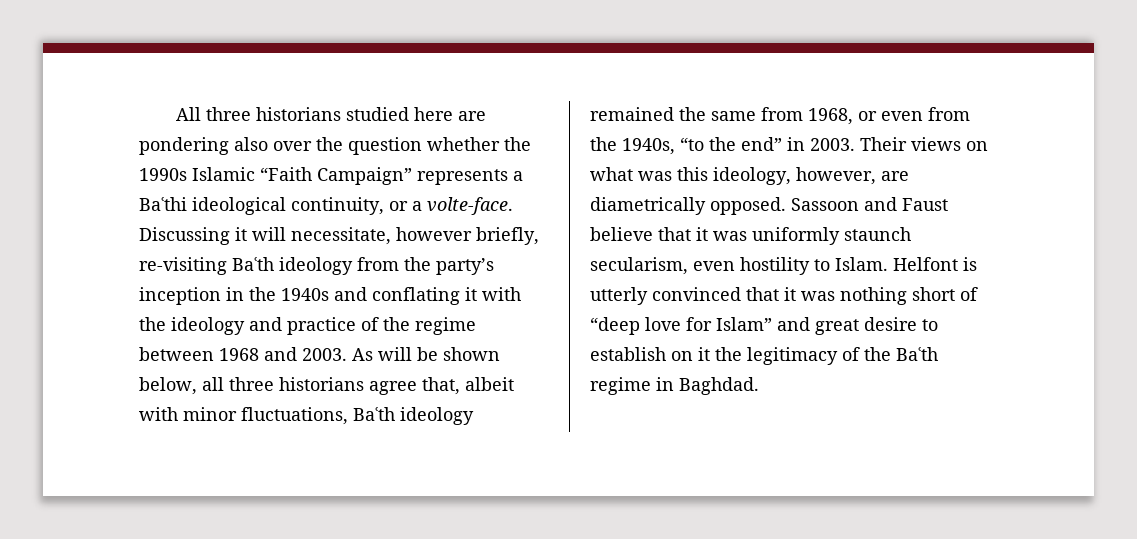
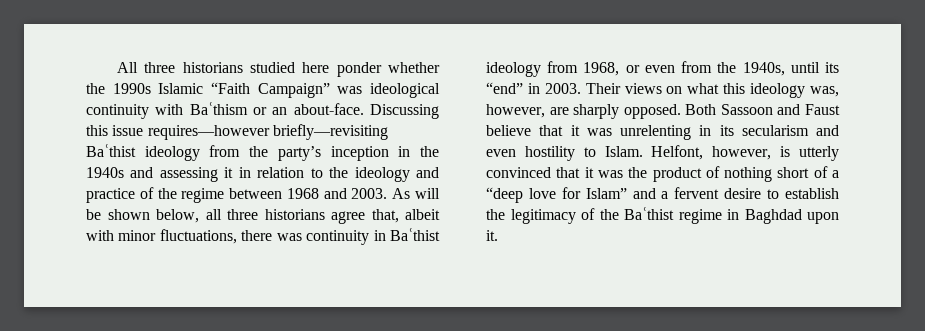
[458,111,487,121] [139,137,422,155] are pondering also over the question -> [336,62,382,77] ponder
[417,169,523,185] [139,197,513,215] [139,227,539,245] [139,257,274,275] represents a Baʿthi ideological continuity, or a volte-face. Discussing it will necessitate, however briefly, re-visiting Baʿth -> [337,83,441,98] [86,102,440,119] [86,124,388,140] [86,144,136,157] was ideological continuity with Baʿthism or an about-face. Discussing this issue requires—however briefly—revisiting Baʿthist
[372,287,521,305] conflating it with -> [159,167,323,182] assessing it in relation to
[353,407,474,425] [590,107,756,121] Baʿth ideology remained the same -> [241,228,440,245] [486,62,541,77] there was continuity in Baʿthist ideology
[680,137,782,151] “to the end” -> [790,62,839,73] [486,82,523,94] until its “end”
[638,167,909,185] [590,197,786,215] was this ideology, however, are diametrically opposed. -> [723,83,839,98] [486,104,717,119] this ideology was, however, are sharply opposed. Both
[752,227,911,245] [590,257,688,275] uniformly staunch secularism, -> [620,125,839,140] unrelenting in its secularism and
[893,257,958,271] Helfont -> [651,145,772,160] Helfont, however,
(835, 296) none -> [628,166,720,182] the product of
(978, 294) none -> [832,170,839,178] a
[815,319,859,335] great -> [661,187,720,199] a fervent
[671,347,710,361] on it -> (839, 193) none
[896,347,938,361] Baʿth -> [624,207,674,220] Baʿthist
[679,377,759,395] Baghdad. -> [744,209,839,224] [486,230,498,241] Baghdad upon it.

